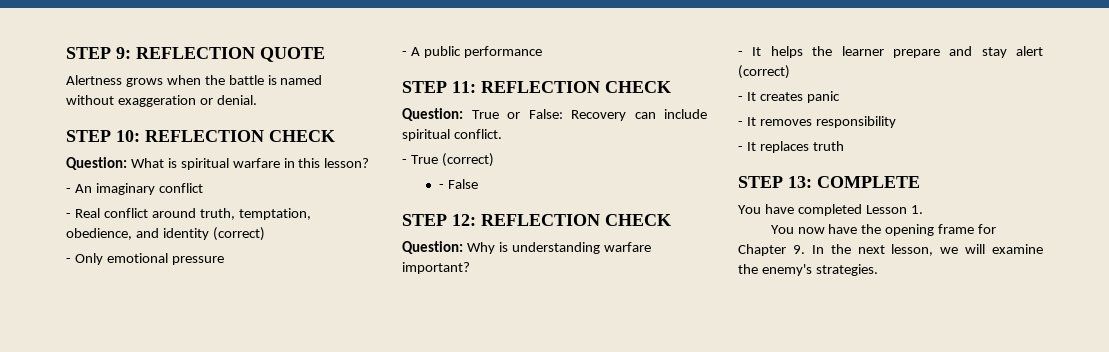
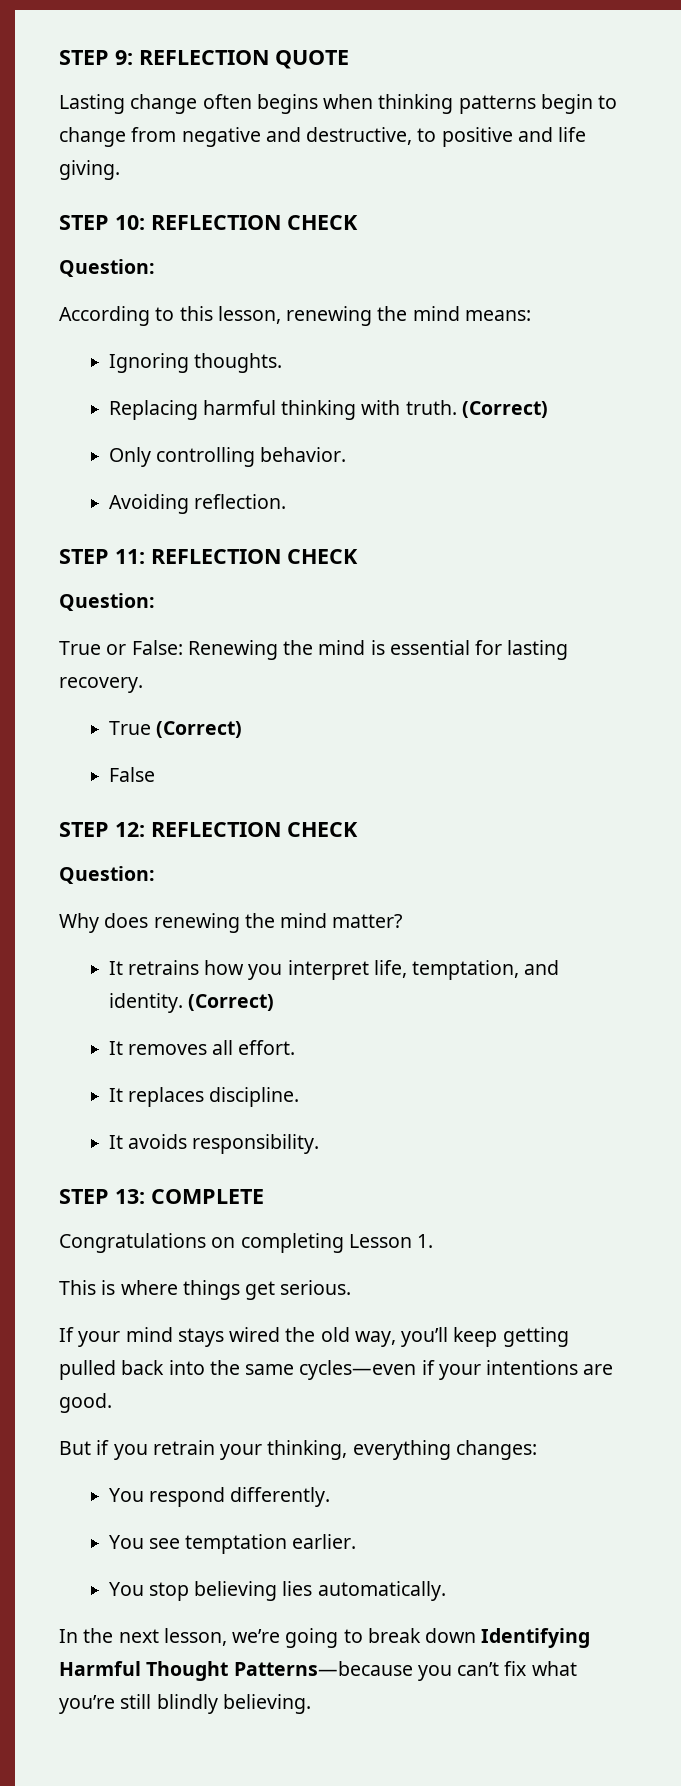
[66,75,323,87] [66,95,257,107] Alertness grows when the battle is named without exaggeration or denial. -> [59,94,618,114] [59,127,587,147] [59,160,120,180] Lasting change often begins when thinking patterns begin to change from negative and destructive, to positive and life giving.
[130,158,370,170] [66,183,203,195] [66,208,311,220] [66,227,265,241] [66,253,224,265] [402,46,542,58] What is spiritual warfare in this lesson? // - An imaginary conflict // - Real conflict around truth, temptation, obedience, and identity (correct) // - Only emotional pressure // - A public performance -> [59,306,531,326] [108,353,282,373] [108,400,548,420] [108,447,347,467] [108,494,286,514] // According to this lesson, renewing the mind means: // Ignoring thoughts. // Replacing harmful thinking with truth. (Correct) // Only controlling behavior. // Avoiding reflection.
(463, 114) none -> (155, 602) //
[571,109,707,121] [402,129,502,141] [402,153,494,167] [438,184,444,189] Recovery can include spiritual conflict. // - True (correct) // - -> [187,640,569,660] [59,677,143,693] [108,721,242,738] Renewing the mind is essential for lasting recovery. // True (Correct) //
[466,242,651,254] [402,262,470,274] [738,46,1043,58] [738,65,790,79] [738,91,840,103] [738,116,896,128] [738,141,844,153] Why is understanding warfare important? // - It helps the learner prepare and stay alert (correct) // - It creates panic // - It removes responsibility // - It replaces truth -> [59,913,403,933] [108,960,560,980] [108,993,274,1013] [108,1040,296,1055] [108,1087,300,1107] [108,1134,320,1154] // Why does renewing the mind matter? // It retrains how you interpret life, temptation, and identity. (Correct) // It removes all effort. // It replaces discipline. // It avoids responsibility.
[738,204,862,216] You have completed -> [59,1233,344,1253] Congratulations on completing
[770,224,997,236] [738,244,1043,256] [738,264,878,276] You now have the opening frame for Chapter 9. In the next lesson, we will examine the enemy's strategies. -> [59,1280,352,1300] [59,1327,569,1347] [59,1360,614,1380] [59,1393,112,1413] [59,1440,537,1460] [108,1487,331,1507] [108,1534,357,1554] [108,1581,446,1601] [59,1628,591,1648] [59,1661,577,1681] [59,1694,311,1714] This is where things get serious. // If your mind stays wired the old way, you’ll keep getting pulled back into the same cycles—even if your intentions are good. // But if you retrain your thinking, everything changes: // You respond differently. // You see temptation earlier. // You stop believing lies automatically. // In the next lesson, we’re going to break down Identifying Harmful Thought Patterns—because you can’t fix what you’re still blindly believing.

